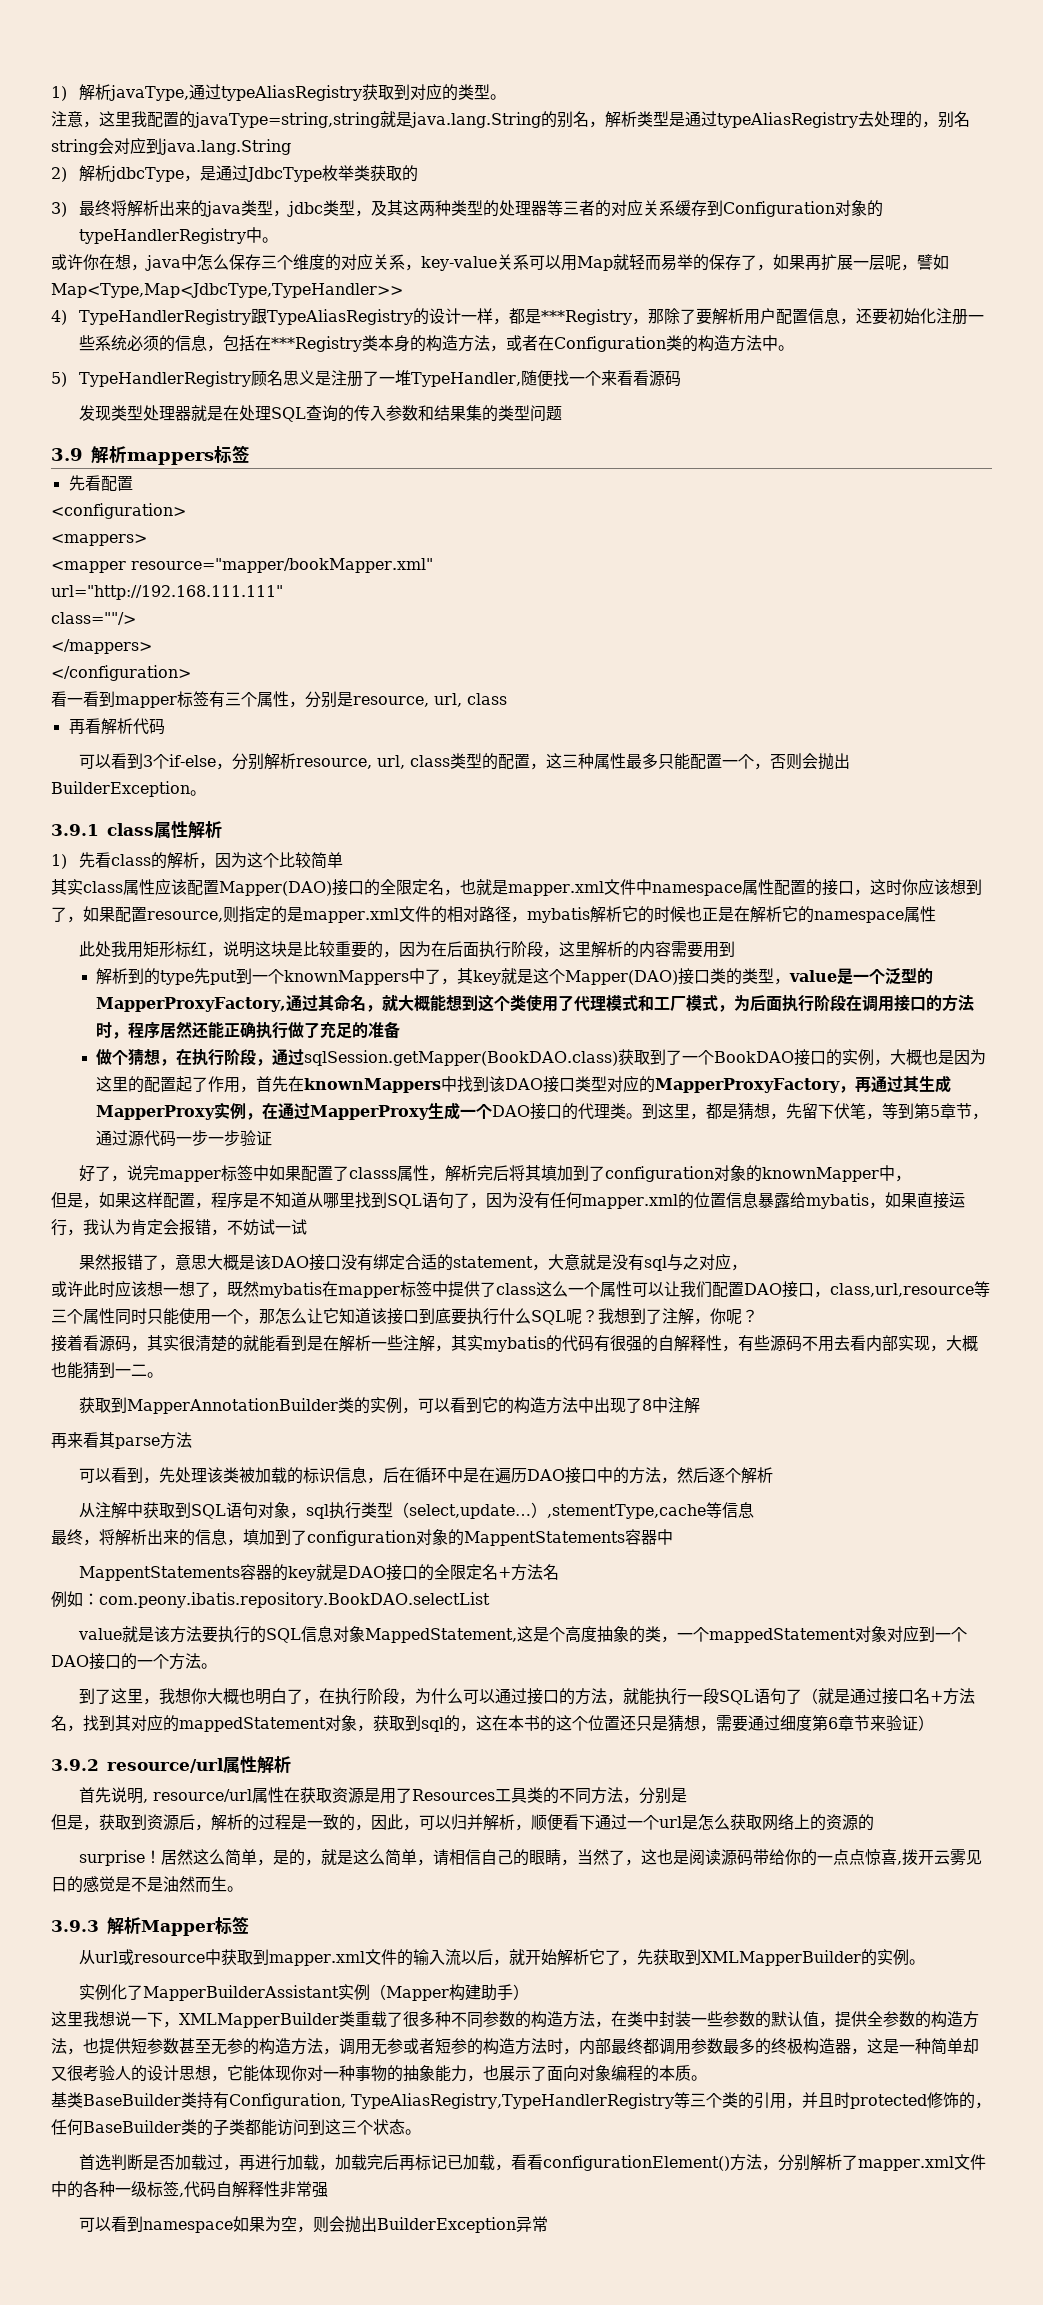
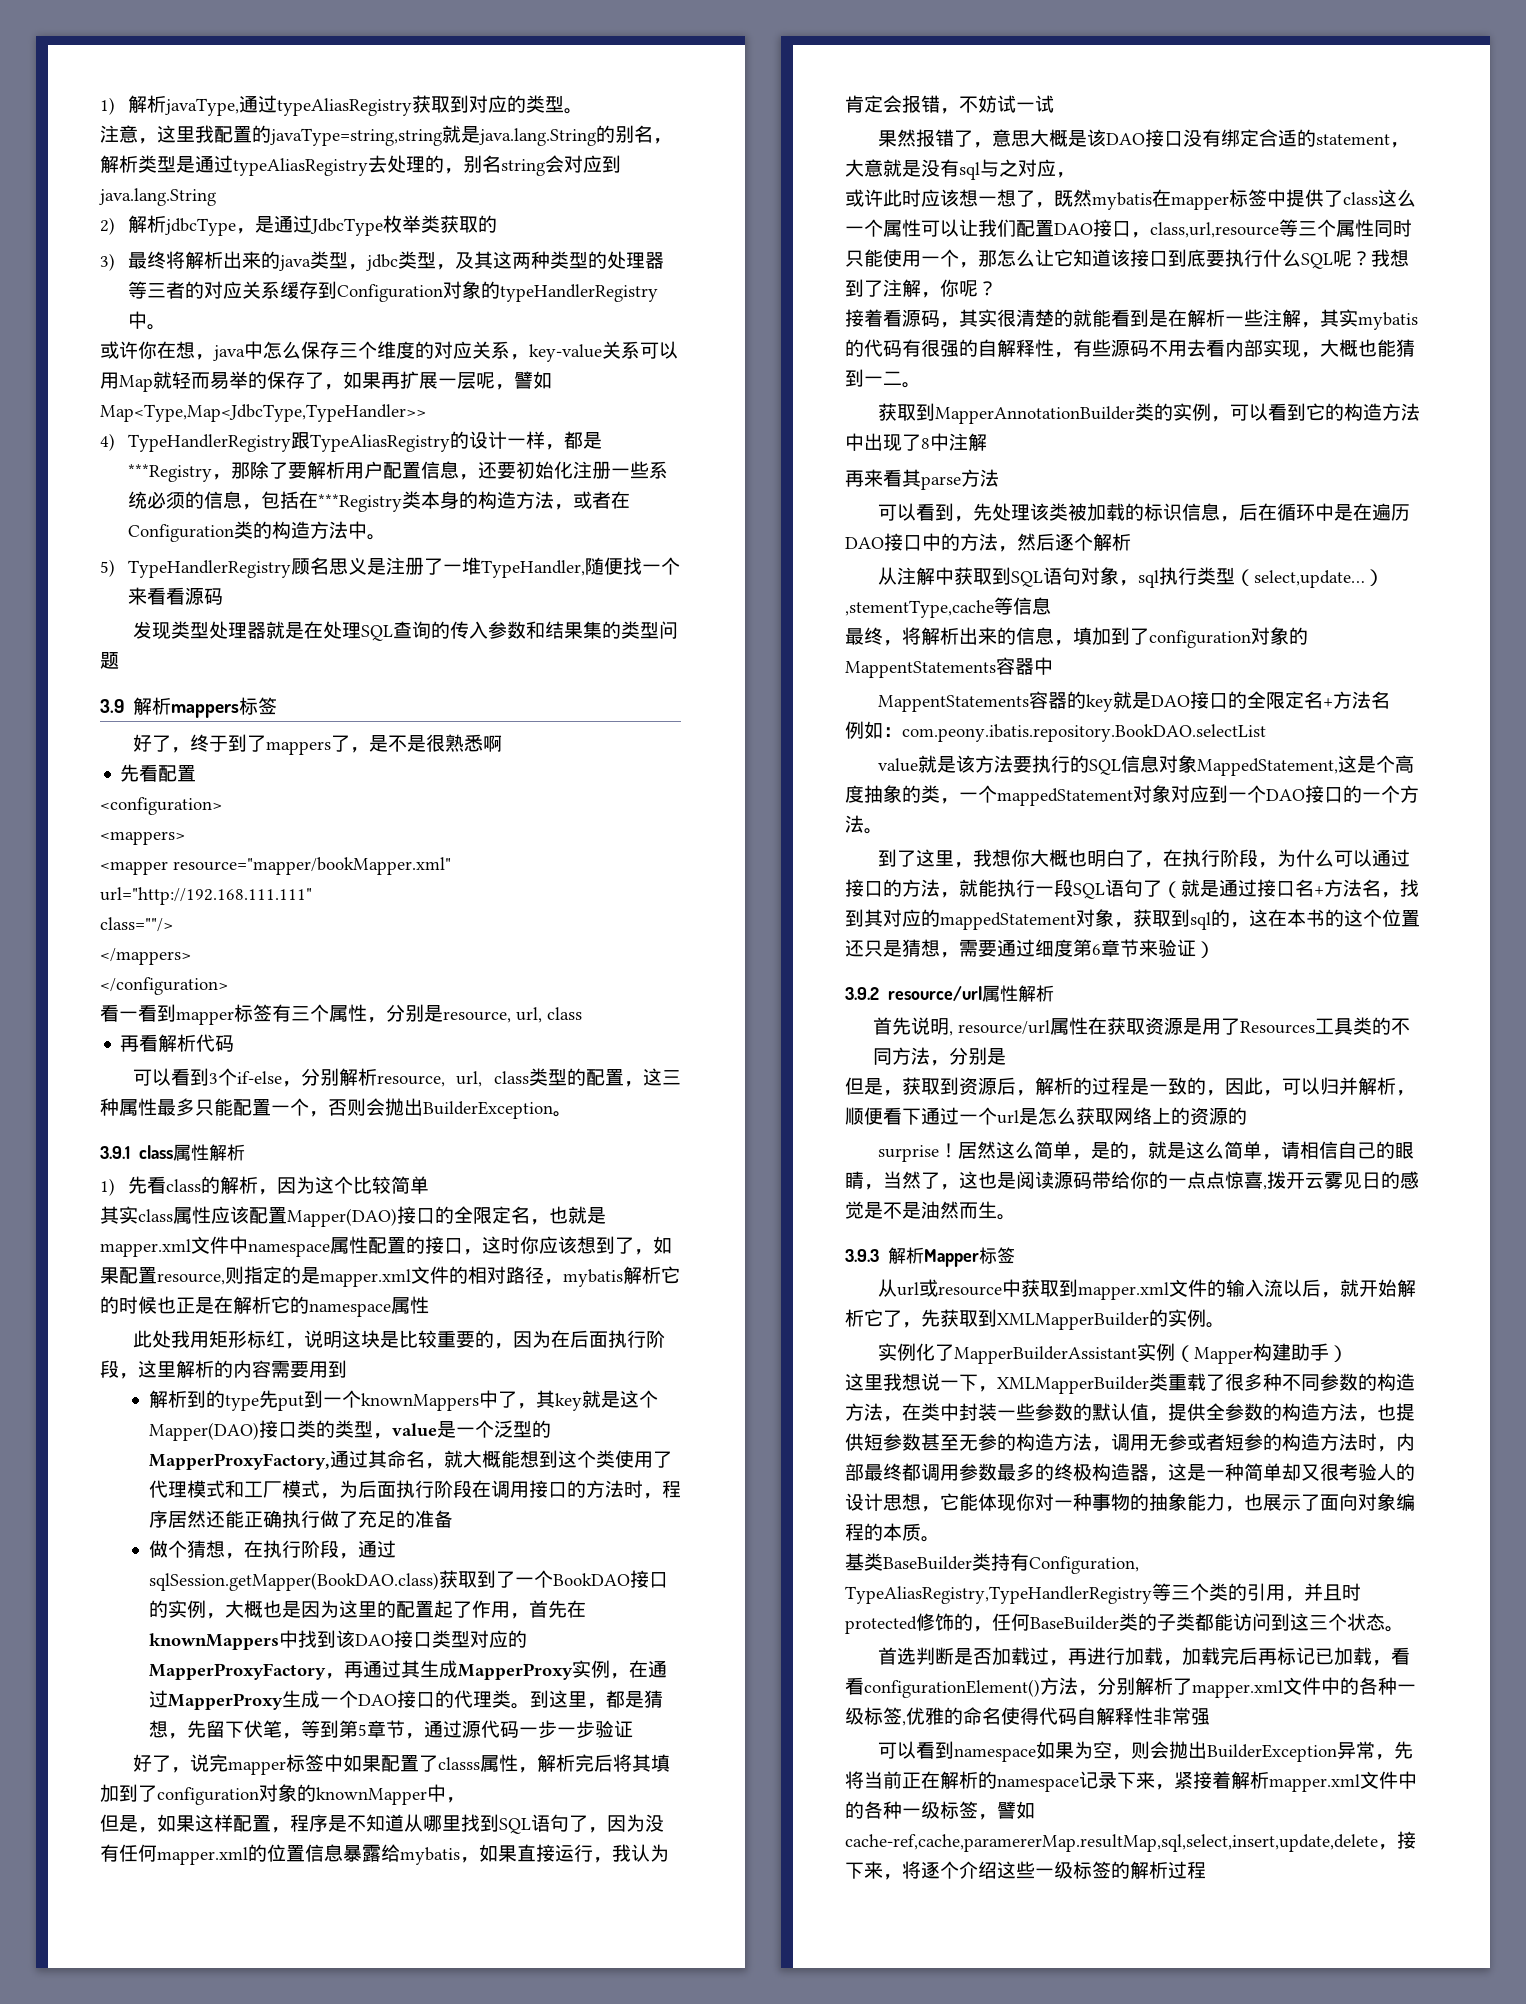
(250, 454) none -> [132,734,502,755] // 好了，终于到了mappers了，是不是很熟悉啊
(184, 2195) none -> [906,1707,1039,1725] 优雅的命名使得
(548, 2224) none -> [1374,1741,1413,1760] [845,1771,1417,1792] [845,1801,1035,1820] [845,1831,1416,1852] [845,1861,1206,1880] ，先将当前正在解析的namespace记录下来，紧接着解析mapper.xml文件中的各种一级标签，譬如cache-ref,cache,paramererMap.resultMap,sql,select,insert,update,delete，接下来，将逐个介绍这些一级标签的解析过程

